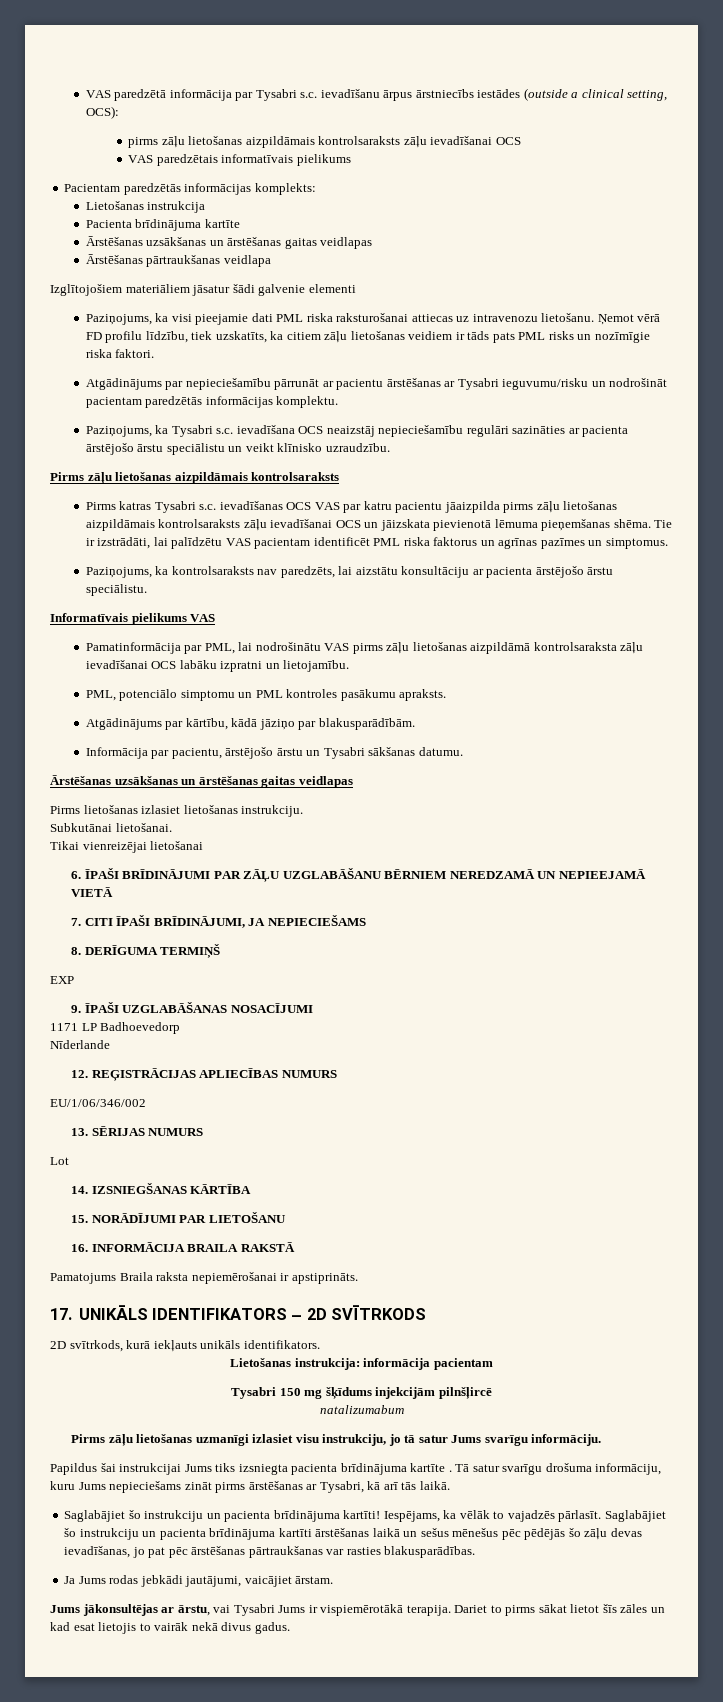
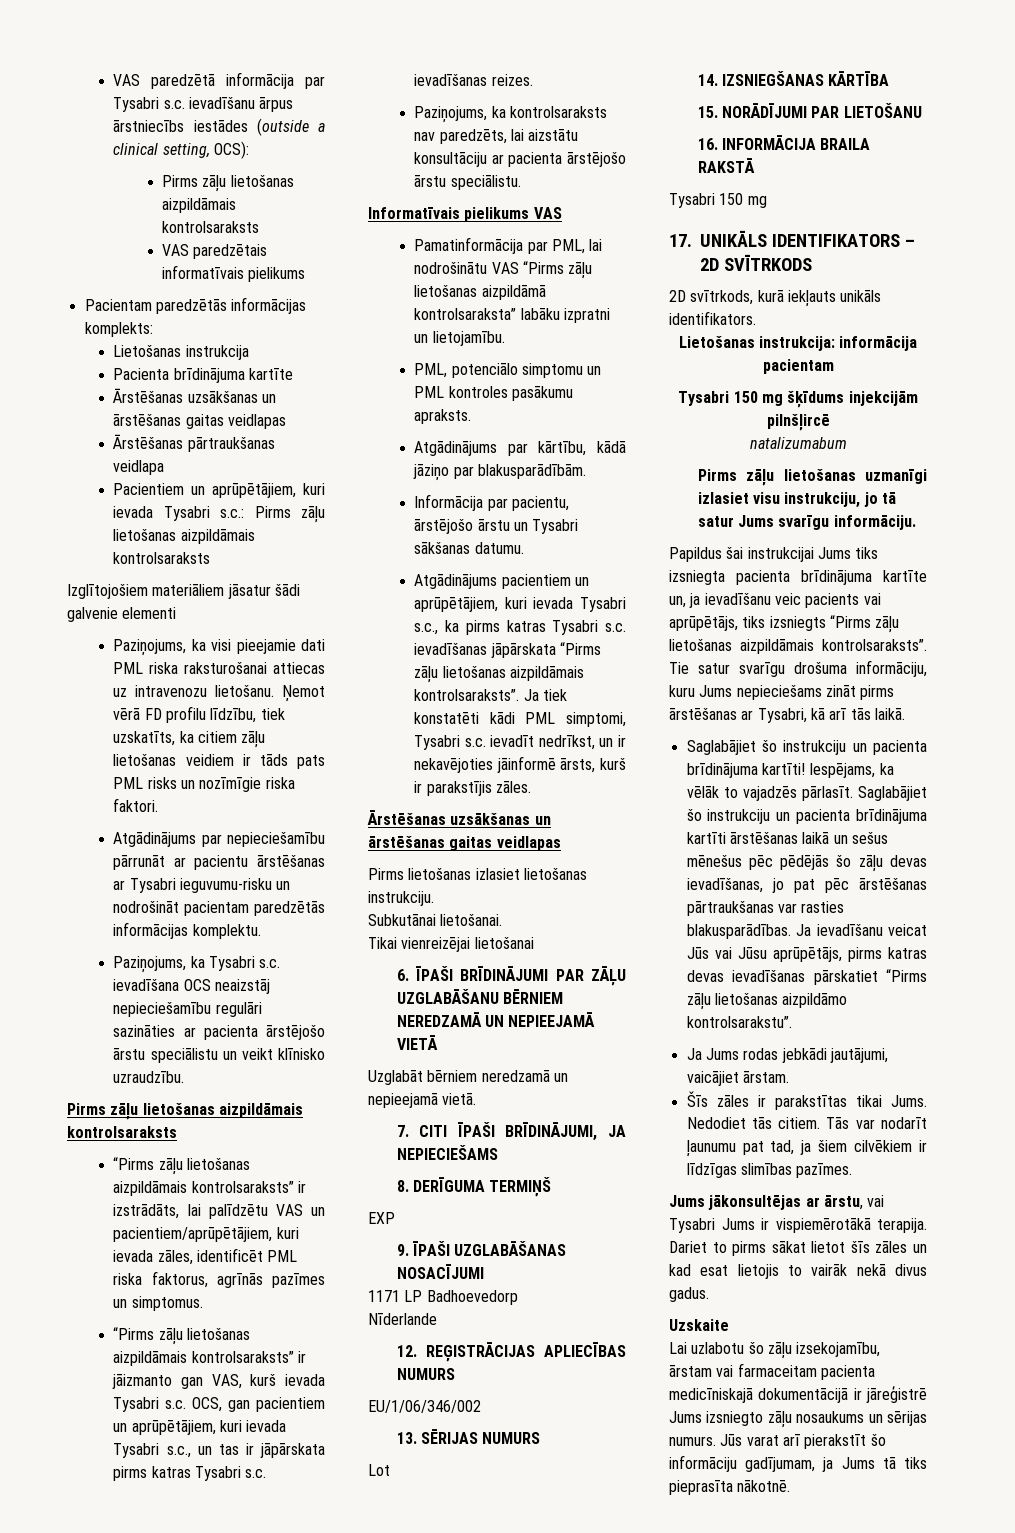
[128,136,521,148] pirms zāļu lietošanas aizpildāmais kontrolsaraksts zāļu ievadīšanai OCS -> [162,175,294,192] [162,198,236,213] [162,221,259,233] Pirms zāļu lietošanas aizpildāmais kontrolsaraksts
(271, 261) none -> [113,483,326,498] [113,506,325,523] [113,529,255,544] [113,552,211,564] // Pacientiem un aprūpētājiem, kuri ievada Tysabri s.c.: Pirms zāļu lietošanas aizpildāmais kontrolsaraksts
[502,378,589,390] ieguvumu/risku -> [180,878,273,893] ieguvumu-risku
[85,501,618,513] [85,519,673,531] [85,537,668,549] Pirms katras Tysabri s.c. ievadīšanas OCS VAS par katru pacientu jāaizpilda pirms zāļu lietošanas aizpildāmais kontrolsaraksts zāļu ievadīšanai OCS un jāizskata pievienotā lēmuma pieņemšanas shēma. Tie ir izstrādāti, lai palīdzētu VAS pacientam identificēt PML riska faktorus un agrīnas pazīmes un simptomus. -> [113,1157,251,1175] [113,1181,307,1196] [113,1204,325,1219] [113,1227,299,1242] [113,1248,298,1265] [113,1271,325,1288] [113,1296,203,1311] [113,1327,251,1345] [113,1351,307,1366] [112,1374,325,1389] [113,1397,325,1412] [113,1420,287,1435] [113,1443,325,1458] [113,1466,267,1481] [414,74,533,86] “Pirms zāļu lietošanas aizpildāmais kontrolsaraksts” ir izstrādāts, lai palīdzētu VAS un pacientiem/aprūpētājiem, kuri ievada zāles, identificēt PML riska faktorus, agrīnās pazīmes un simptomus. // “Pirms zāļu lietošanas aizpildāmais kontrolsaraksts” ir jāizmanto gan VAS, kurš ievada Tysabri s.c. OCS, gan pacientiem un aprūpētājiem, kuri ievada Tysabri s.c., un tas ir jāpārskata pirms katras Tysabri s.c. ievadīšanas reizes.
[352,643,383,654] pirms -> [523,261,565,274] “Pirms
[533,642,644,654] [85,660,177,669] kontrolsaraksta zāļu ievadīšanai OCS -> [414,308,517,320] kontrolsaraksta”
(463, 751) none -> [414,574,590,589] [414,597,626,612] [414,620,626,635] [414,642,602,658] [414,666,585,683] [414,689,568,701] [414,712,626,727] [414,735,626,750] [414,756,626,773] [414,781,532,796] // Atgādinājums pacientiem un aprūpētājiem, kuri ievada Tysabri s.c., ka pirms katras Tysabri s.c. ievadīšanas jāpārskata “Pirms zāļu lietošanas aizpildāmais kontrolsaraksts”. Ja tiek konstatēti kādi PML simptomi, Tysabri s.c. ievadīt nedrīkst, un ir nekavējoties jāinformē ārsts, kurš ir parakstījis zāles.
(114, 892) none -> [368,1070,568,1085] [368,1093,477,1108] // Uzglabāt bērniem neredzamā un nepieejamā vietā.
[50,1272,358,1284] Pamatojums Braila raksta nepiemērošanai ir apstiprināts. -> [669,193,767,208] Tysabri 150 mg
[448,1464,470,1472] . Tā -> [669,593,881,608] [669,615,900,633] [669,639,927,654] [669,662,689,674] un, ja ievadīšanu veic pacients vai aprūpētājs, tiks izsniegts “Pirms zāļu lietošanas aizpildāmais kontrolsaraksts”. Tie
(476, 1552) none -> [796,924,927,936] [686,947,927,962] [686,969,927,985] [686,993,848,1010] [686,1016,792,1028] Ja ievadīšanu veicat Jūs vai Jūsu aprūpētājs, pirms katras devas ievadīšanas pārskatiet “Pirms zāļu lietošanas aizpildāmo kontrolsarakstu”.
(334, 1580) none -> [686,1091,927,1110] [686,1117,927,1129] [686,1140,927,1157] [686,1163,853,1178] // Šīs zāles ir parakstītas tikai Jums. Nedodiet tās citiem. Tās var nodarīt ļaunumu pat tad, ja šiem cilvēkiem ir līdzīgas slimības pazīmes.
(290, 1628) none -> [669,1319,729,1331] [669,1342,881,1359] [669,1363,875,1380] [669,1385,927,1403] [669,1411,927,1428] [669,1434,886,1449] [669,1455,927,1472] [669,1480,791,1495] // Uzskaite // Lai uzlabotu šo zāļu izsekojamību, ārstam vai farmaceitam pacienta medicīniskajā dokumentācijā ir jāreģistrē Jums izsniegto zāļu nosaukums un sērijas numurs. Jūs varat arī pierakstīt šo informāciju gadījumam, ja Jums tā tiks pieprasīta nākotnē.

